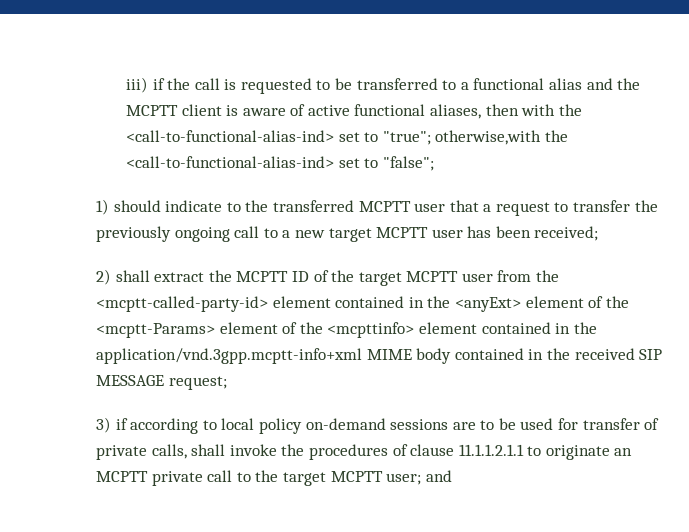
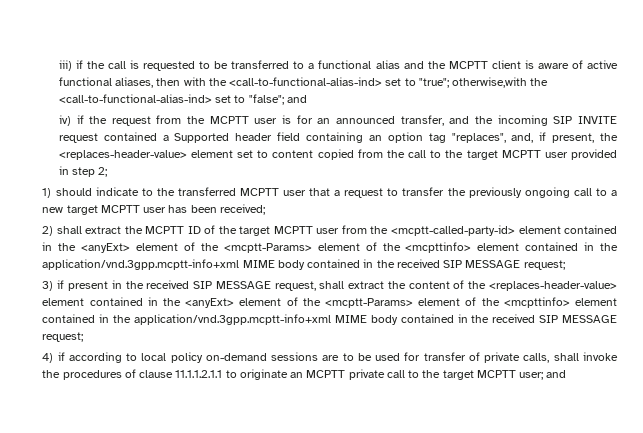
(434, 163) none -> [286,95,307,103] [58,115,617,126] [58,132,619,143] [58,149,617,160] [58,166,108,177] and // iv) if the request from the MCPTT user is for an announced transfer, and the incoming SIP INVITE request contained a Supported header field containing an option tag "replaces", and, if present, the <replaces-header-value> element set to content copied from the call to the target MCPTT user provided in step 2;
(128, 424) none -> [67,280,617,291] [42,297,617,308] [42,314,617,325] [42,332,84,342] [42,352,65,363] present in the received SIP MESSAGE request, shall extract the content of the <replaces-header-value> element contained in the <anyExt> element of the <mcptt-Params> element of the <mcpttinfo> element contained in the application/vnd.3gpp.mcptt-info+xml MIME body contained in the received SIP MESSAGE request; // 4) if

